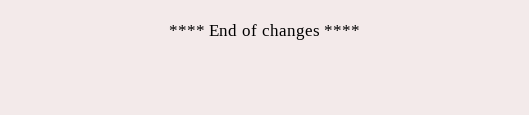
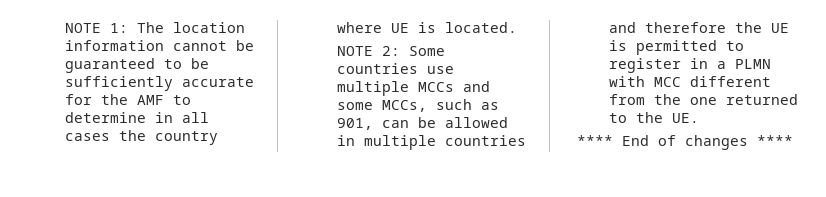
(168, 30) none -> [65,22,246,33] [65,40,255,51] [65,58,210,73] [65,76,255,91] [65,94,192,105] [65,112,210,123] [65,130,219,145] [337,22,518,33] [337,46,446,56] [337,63,455,74] [337,81,491,96] [337,99,500,112] [337,117,509,130] [337,135,527,150] [609,22,790,33] [609,40,745,55] [609,58,772,73] [609,76,772,87] [609,94,799,105] [609,112,700,123] NOTE 1: The location information cannot be guaranteed to be sufficiently accurate for the AMF to determine in all cases the country where UE is located. // NOTE 2: Some countries use multiple MCCs and some MCCs, such as 901, can be allowed in multiple countries and therefore the UE is permitted to register in a PLMN with MCC different from the one returned to the UE. //

